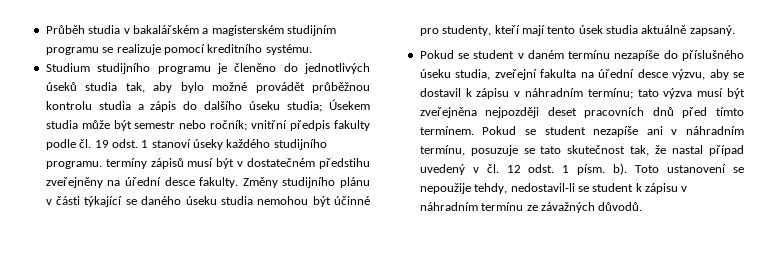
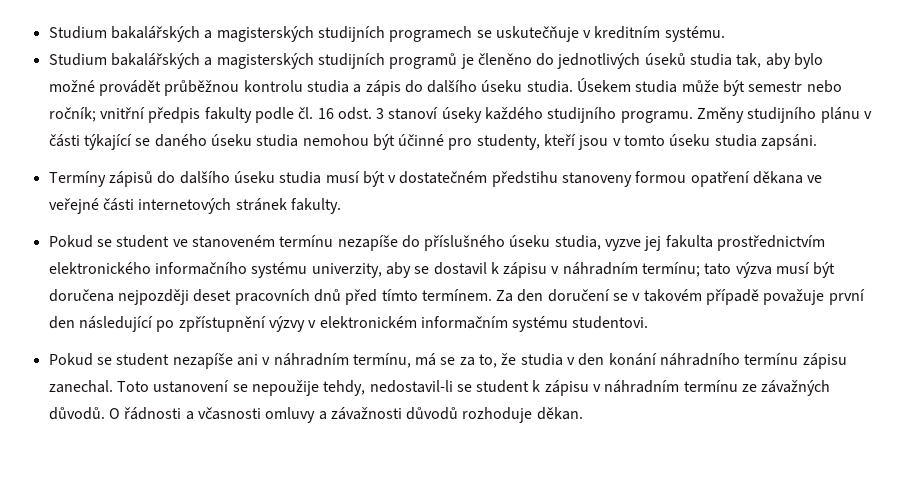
[45,25,336,36] [45,44,312,55] [45,63,211,74] Průběh studia v bakalářském a magisterském studijním programu se realizuje pomocí kreditního systému. // Studium studijního programu -> [48,26,725,42] [48,53,458,69] Studium bakalářských a magisterských studijních programech se uskutečňuje v kreditním systému. // Studium bakalářských a magisterských studijních programů
[287,101,323,112] studia; -> [526,80,573,93] studia.
[94,139,149,148] 19 odst. 1 -> [317,107,385,120] 16 odst. 3
[105,158,370,169] [45,177,239,188] termíny zápisů musí být v dostatečném předstihu zveřejněny na úřední desce fakulty. -> (693, 117) none
[521,25,735,36] [419,50,564,59] mají tento úsek studia aktuálně zapsaný. // Pokud se student v daném -> [578,134,818,150] [48,171,823,187] [48,198,341,214] [48,235,275,248] jsou v tomto úseku studia zapsáni. // Termíny zápisů do dalšího úseku studia musí být v dostatečném předstihu stanoveny formou opatření děkana ve veřejné části internetových stránek fakulty. // Pokud se student ve stanoveném
[494,69,706,80] zveřejní fakulta na úřední desce výzvu, -> [605,235,826,251] [48,262,382,278] vyzve jej fakulta prostřednictvím elektronického informačního systému univerzity,
[419,107,477,118] zveřejněna -> [48,289,114,302] doručena
(474, 130) none -> [496,289,865,305] [48,316,649,332] Za den doručení se v takovém případě považuje první den následující po zpřístupnění výzvy v elektronickém informačním systému studentovi. //
[470,145,744,156] [419,163,628,175] posuzuje se tato skutečnost tak, že nastal případ uvedený v čl. 12 odst. 1 písm. b). -> [415,353,847,369] [48,380,113,393] má se za to, že studia v den konání náhradního termínu zápisu zanechal.
(643, 206) none -> [108,407,583,423] O řádnosti a včasnosti omluvy a závažnosti důvodů rozhoduje děkan.

